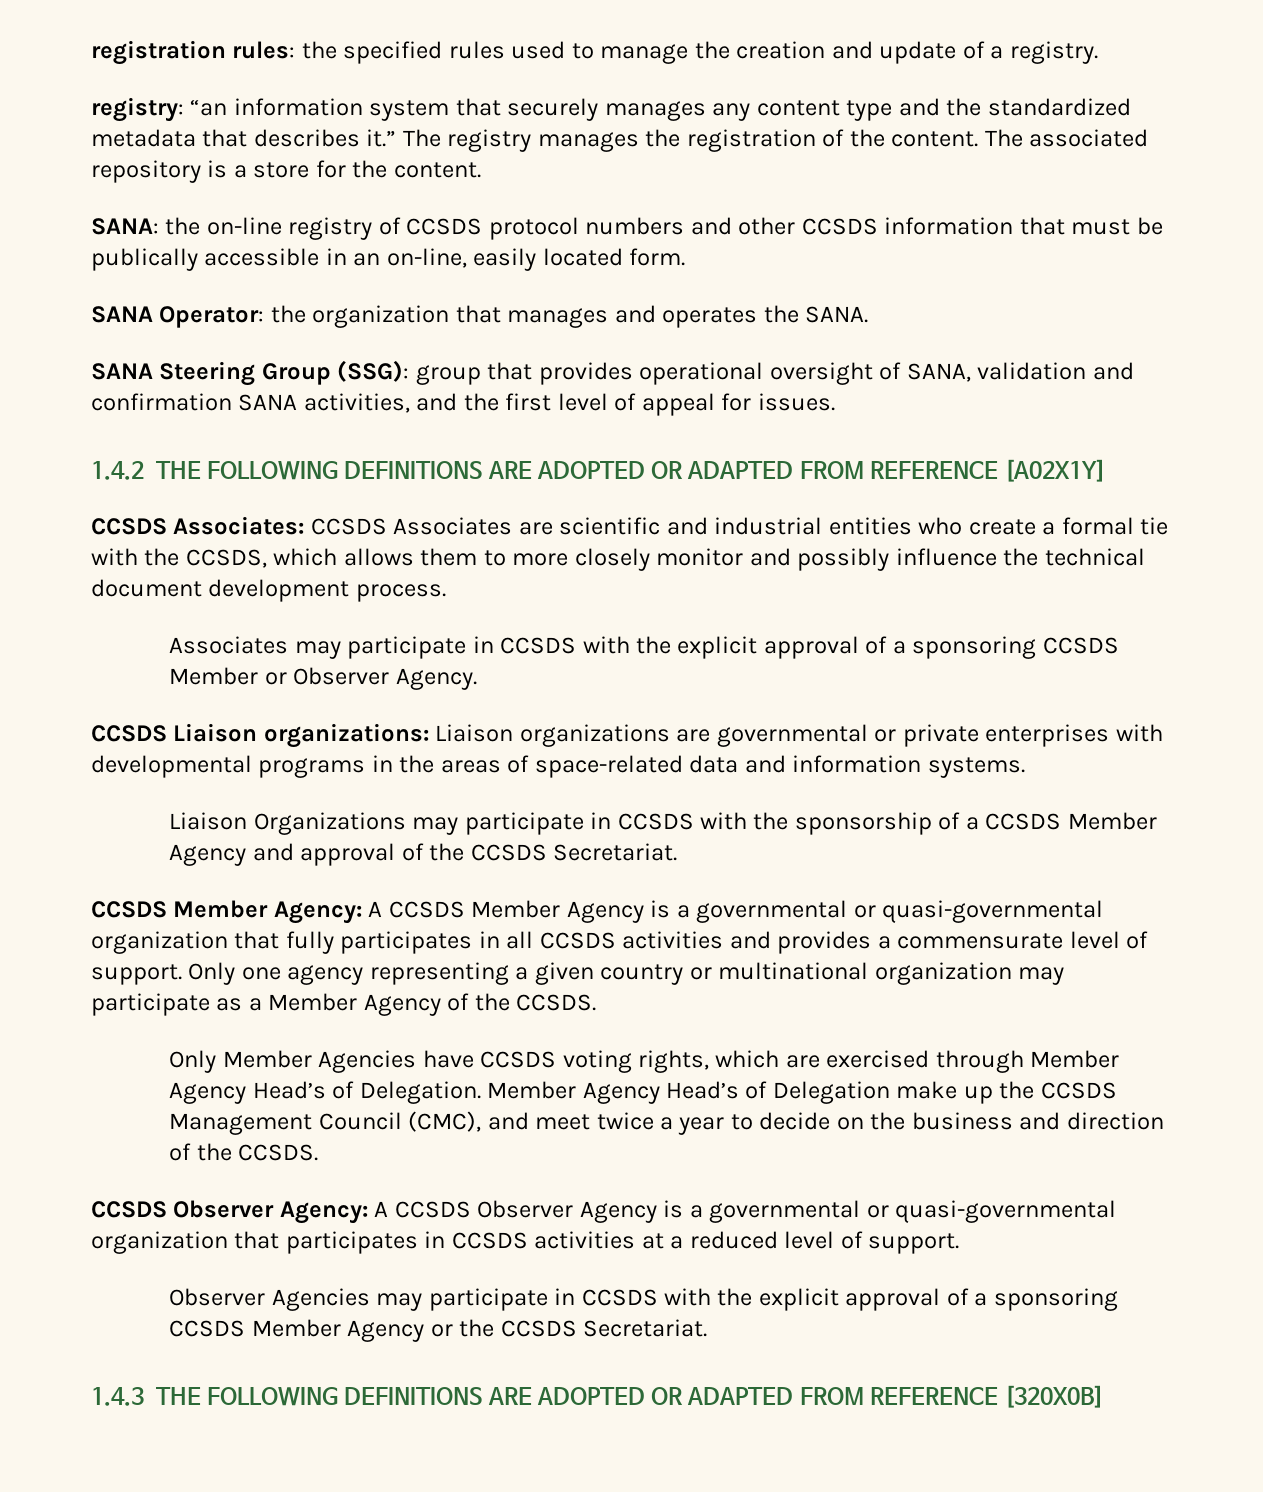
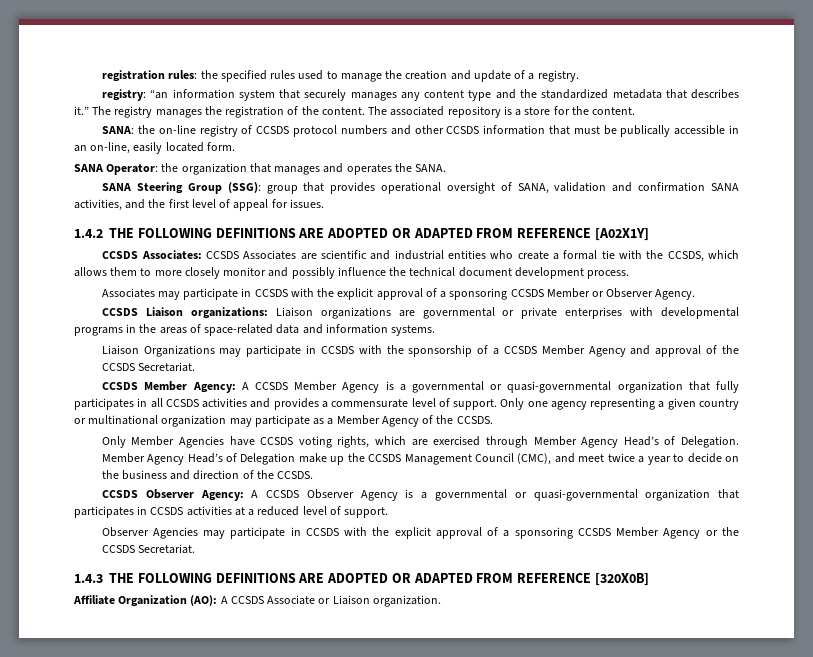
(1104, 1396) none -> [73,595,441,607] // Affiliate Organization (AO): A CCSDS Associate or Liaison organization.

